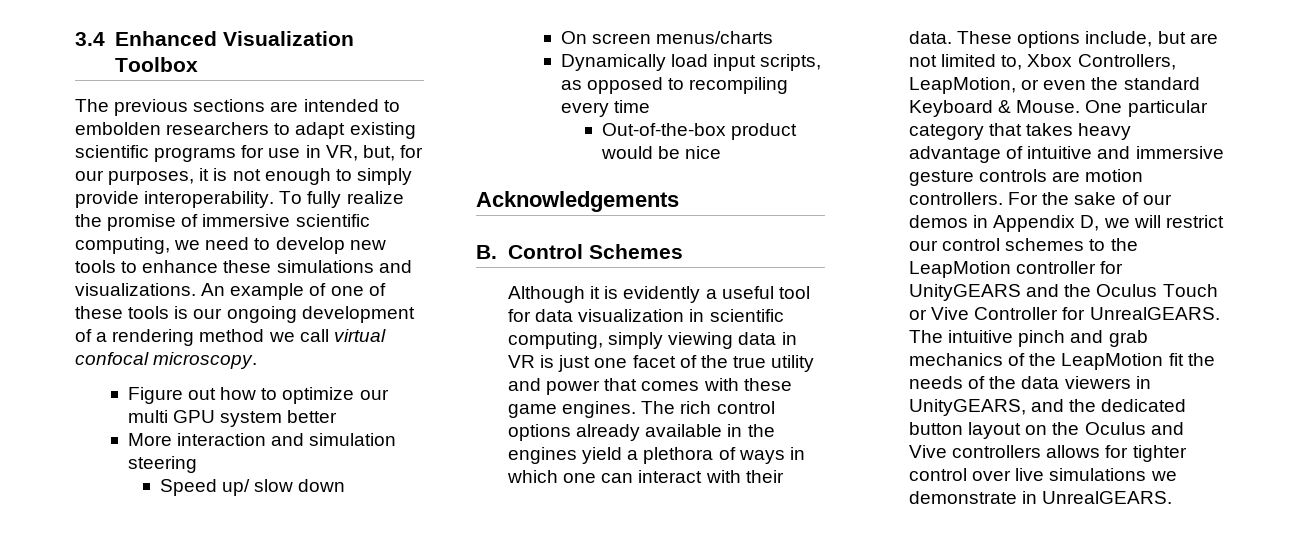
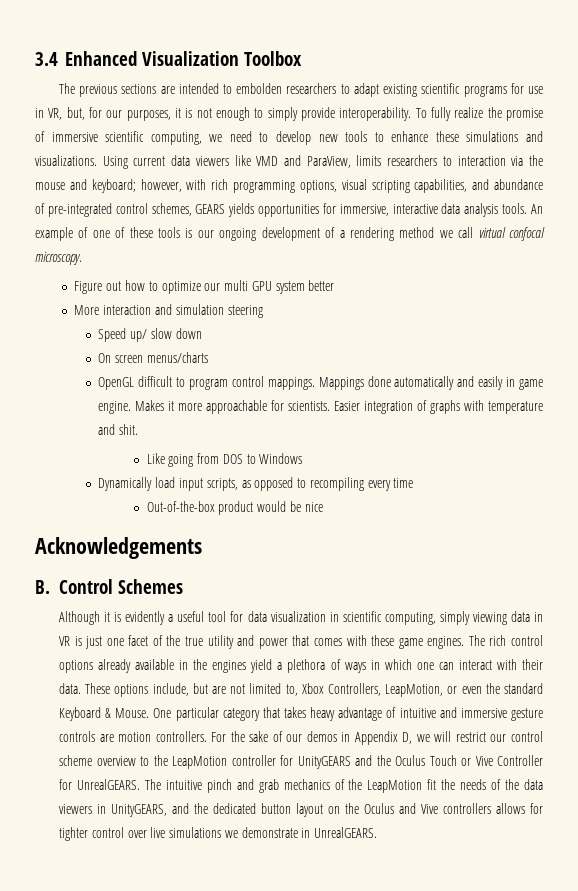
(196, 289) none -> [102,155,543,169] [35,179,543,193] [35,203,528,217] Using current data viewers like VMD and ParaView, limits researchers to interaction via the mouse and keyboard; however, with rich programming options, visual scripting capabilities, and abundance of pre-integrated control schemes, GEARS yields opportunities for immersive, interactive data analysis tools.
(774, 37) none -> [98,376,543,390] [98,400,544,414] [98,424,139,435] [146,453,303,467] // OpenGL difficult to program control mappings. Mappings done automatically and easily in game engine. Makes it more approachable for scientists. Easier integration of graphs with temperature and shit. // Like going from DOS to Windows
[1005,238,1085,251] schemes -> [59,755,136,766] scheme overview

